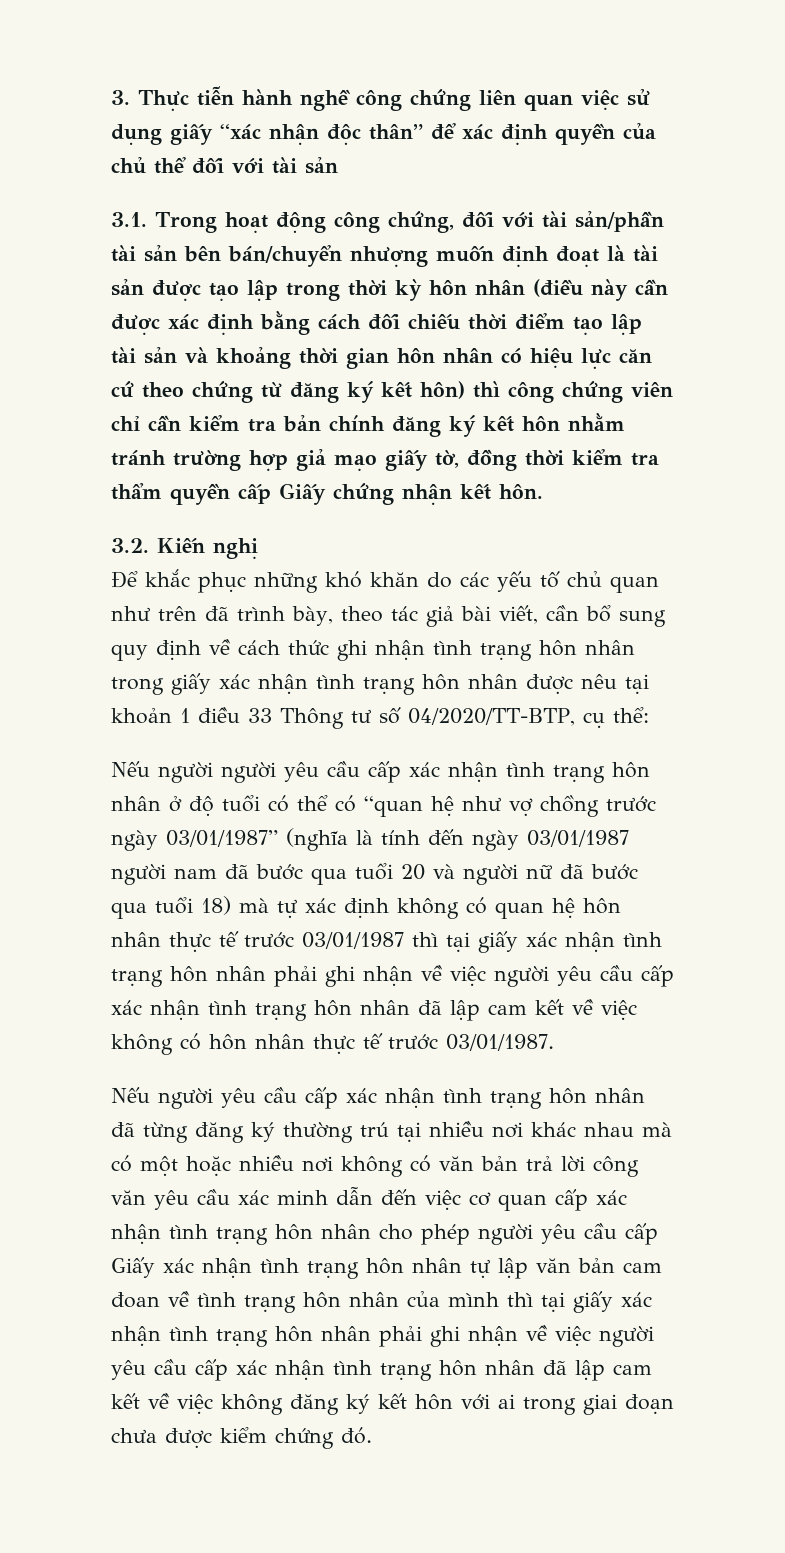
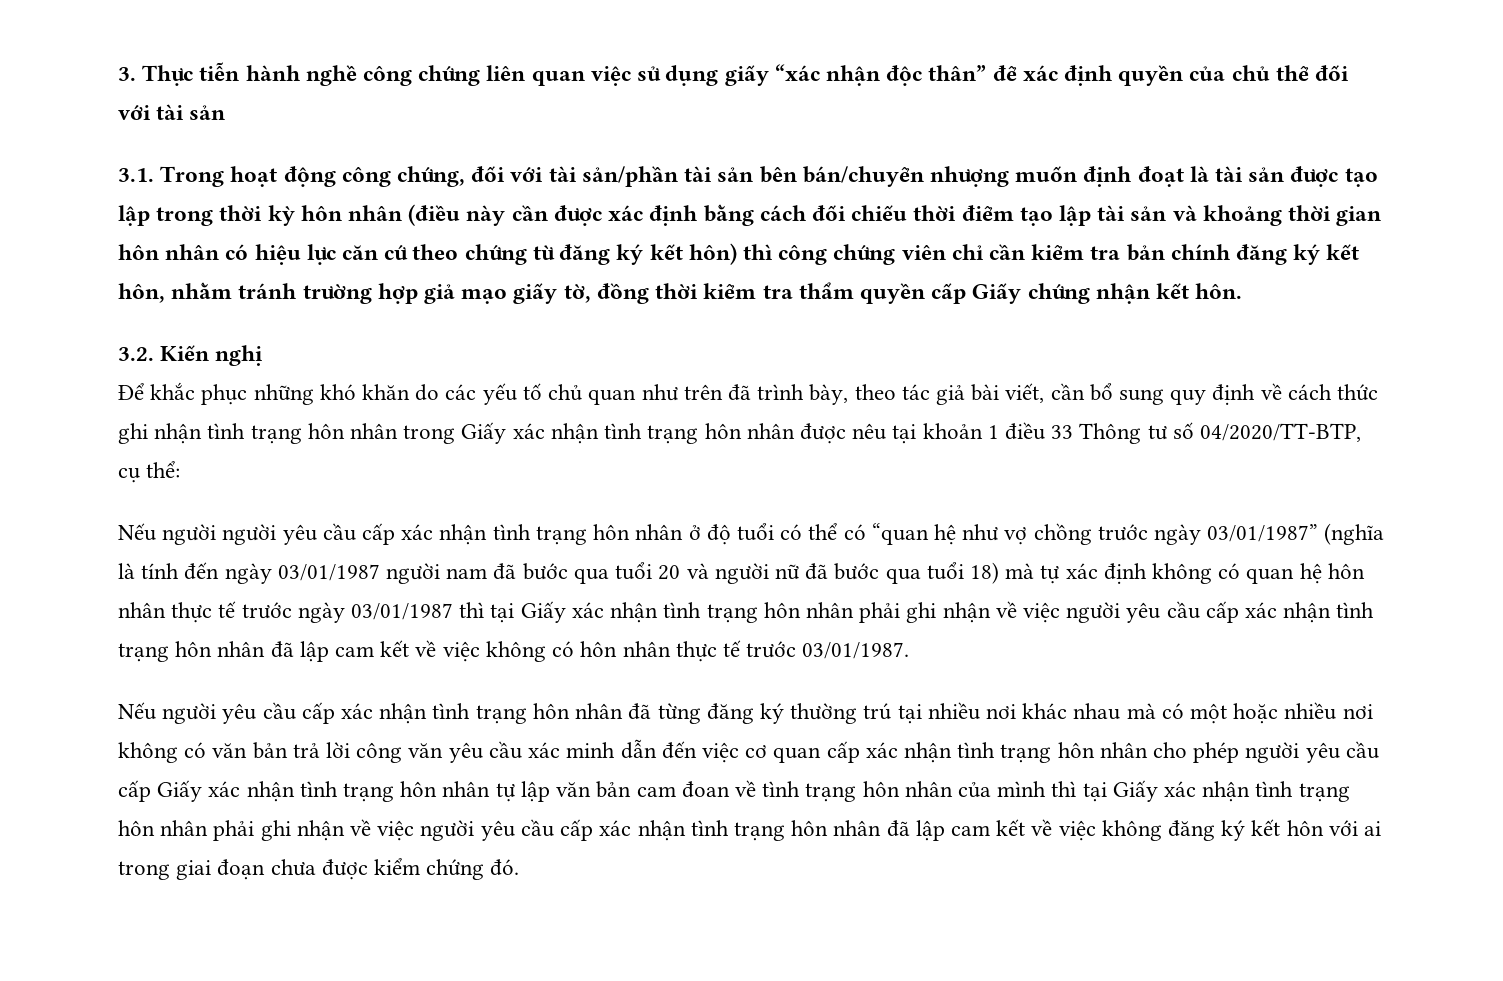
[522,416,560,431] hôn -> [118,283,165,303] hôn,
[171,673,211,695] giấy -> [461,422,507,444] Giấy
(294, 940) none -> [297,602,345,623] ngày
[478,931,518,953] giấy -> [520,601,566,623] Giấy
[573,1291,613,1313] giấy -> [1112,780,1158,802] Giấy

